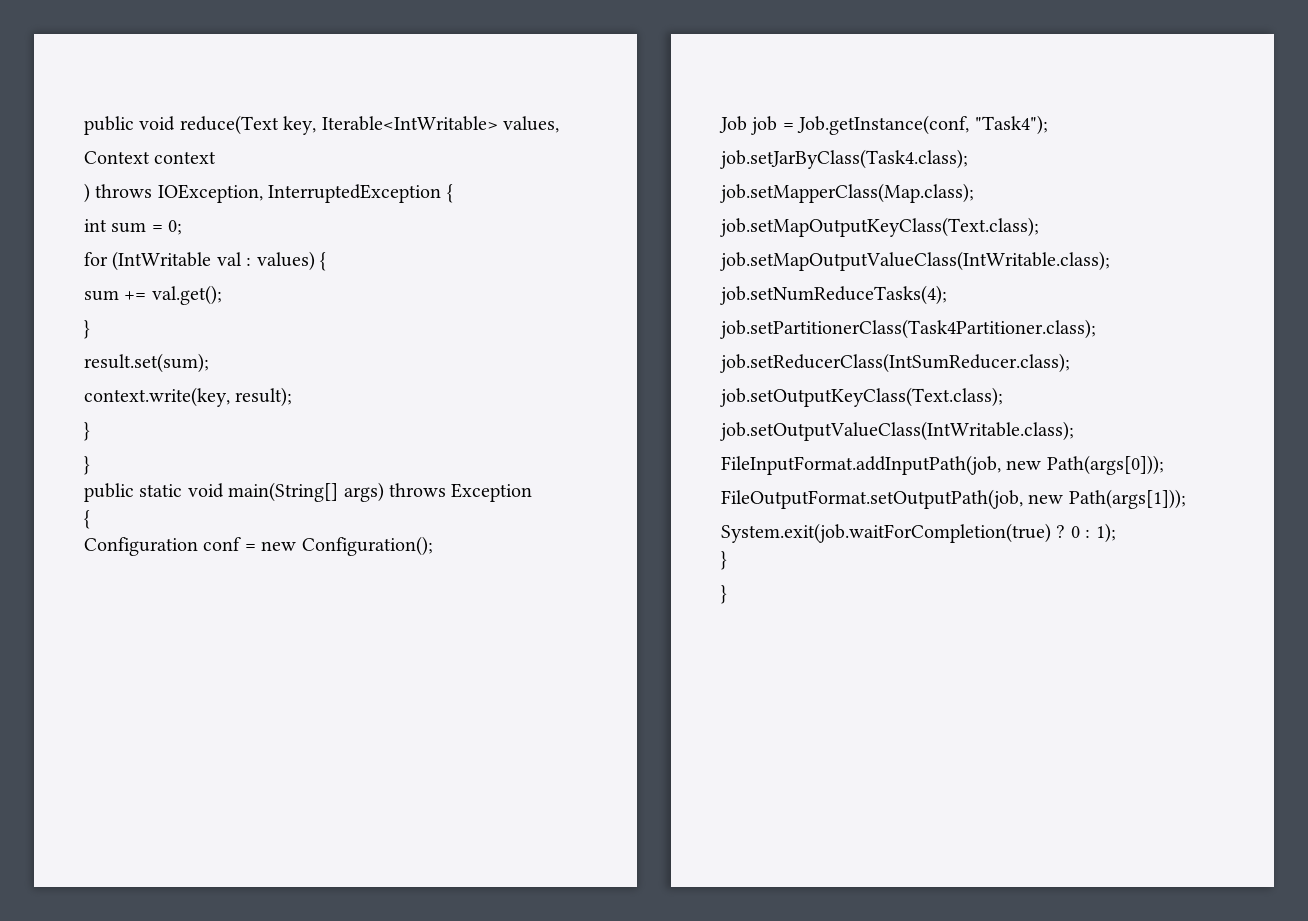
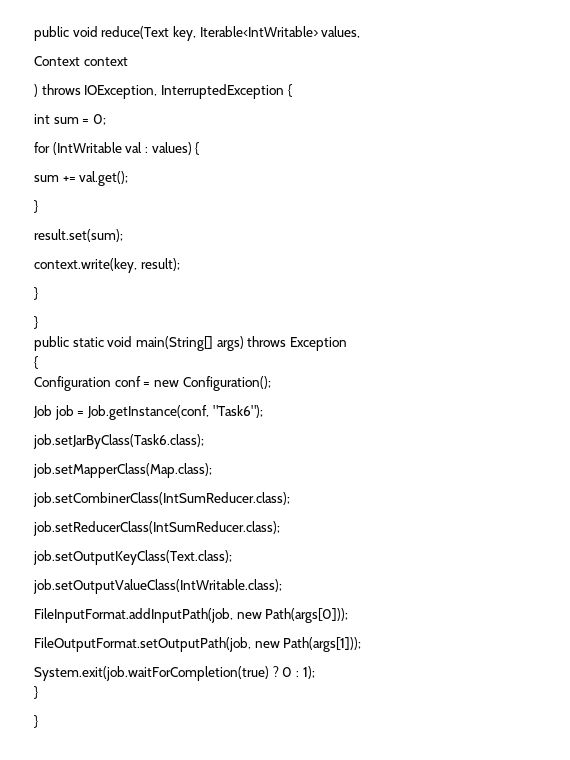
[974,115,1048,135] [720,149,968,169] "Task4"); // job.setJarByClass(Task4.class); -> [212,405,263,418] [33,434,204,449] "Task6"); // job.setJarByClass(Task6.class);
[720,217,1039,237] [720,251,1110,271] [720,285,947,305] [720,319,1096,339] job.setMapOutputKeyClass(Text.class); // job.setMapOutputValueClass(IntWritable.class); // job.setNumReduceTasks(4); // job.setPartitionerClass(Task4Partitioner.class); -> [33,492,290,507] job.setCombinerClass(IntSumReducer.class);

